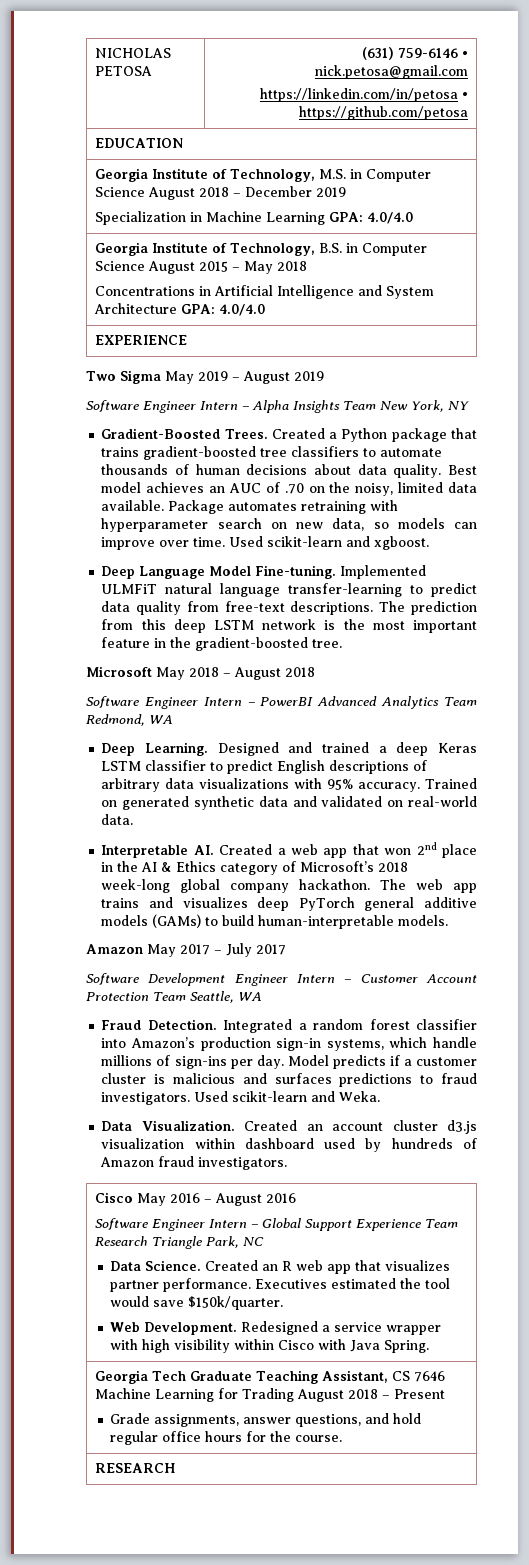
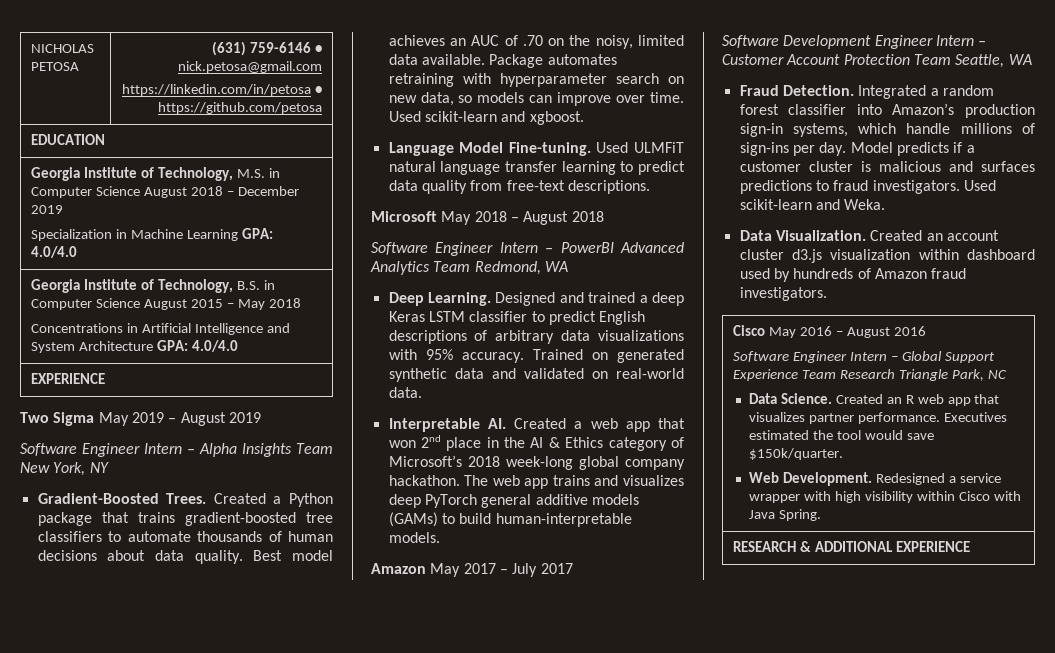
[101,566,136,579] Deep -> (584, 118) none
[340,565,427,579] Implemented -> [596,142,629,153] Used
[288,583,403,597] transfer-learning -> [504,161,616,175] transfer learning
[379,601,477,615] [101,619,477,633] [101,637,343,651] The prediction from this deep LSTM network is the most important feature in the gradient-boosted tree. -> (650, 187) none
[94,1370,445,1384] [94,1388,445,1402] [110,1413,422,1427] [110,1431,343,1445] [94,1463,175,1473] Georgia Tech Graduate Teaching Assistant, CS 7646 Machine Learning for Trading August 2018 – Present // Grade assignments, answer questions, and hold regular office hours for the course. // RESEARCH -> [733,541,970,552] RESEARCH & ADDITIONAL EXPERIENCE

